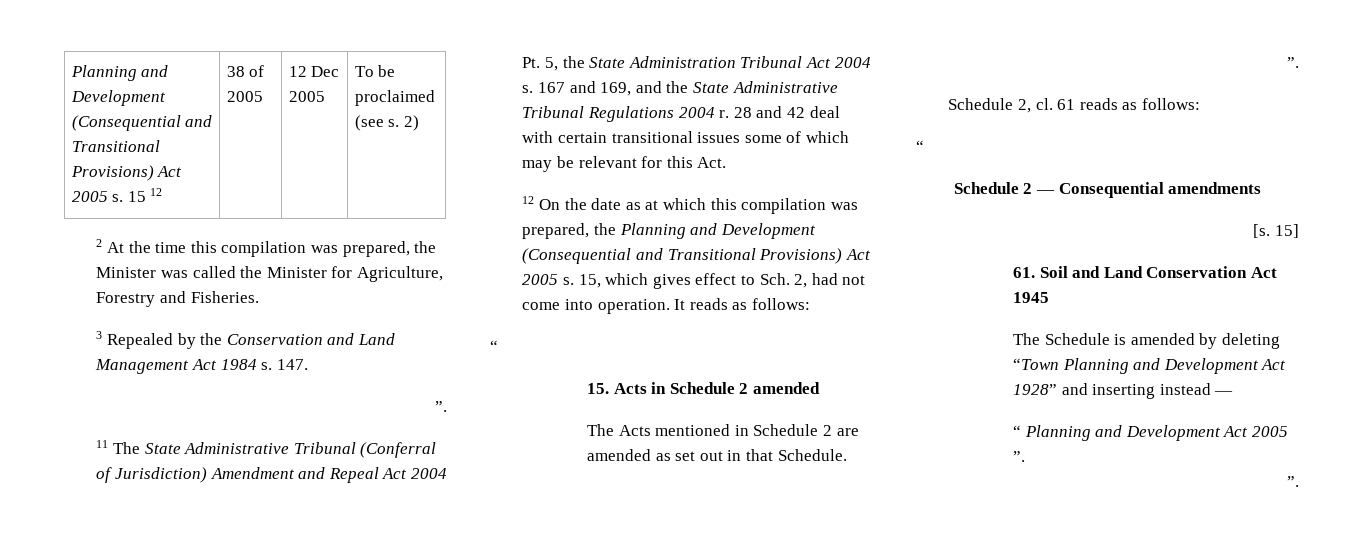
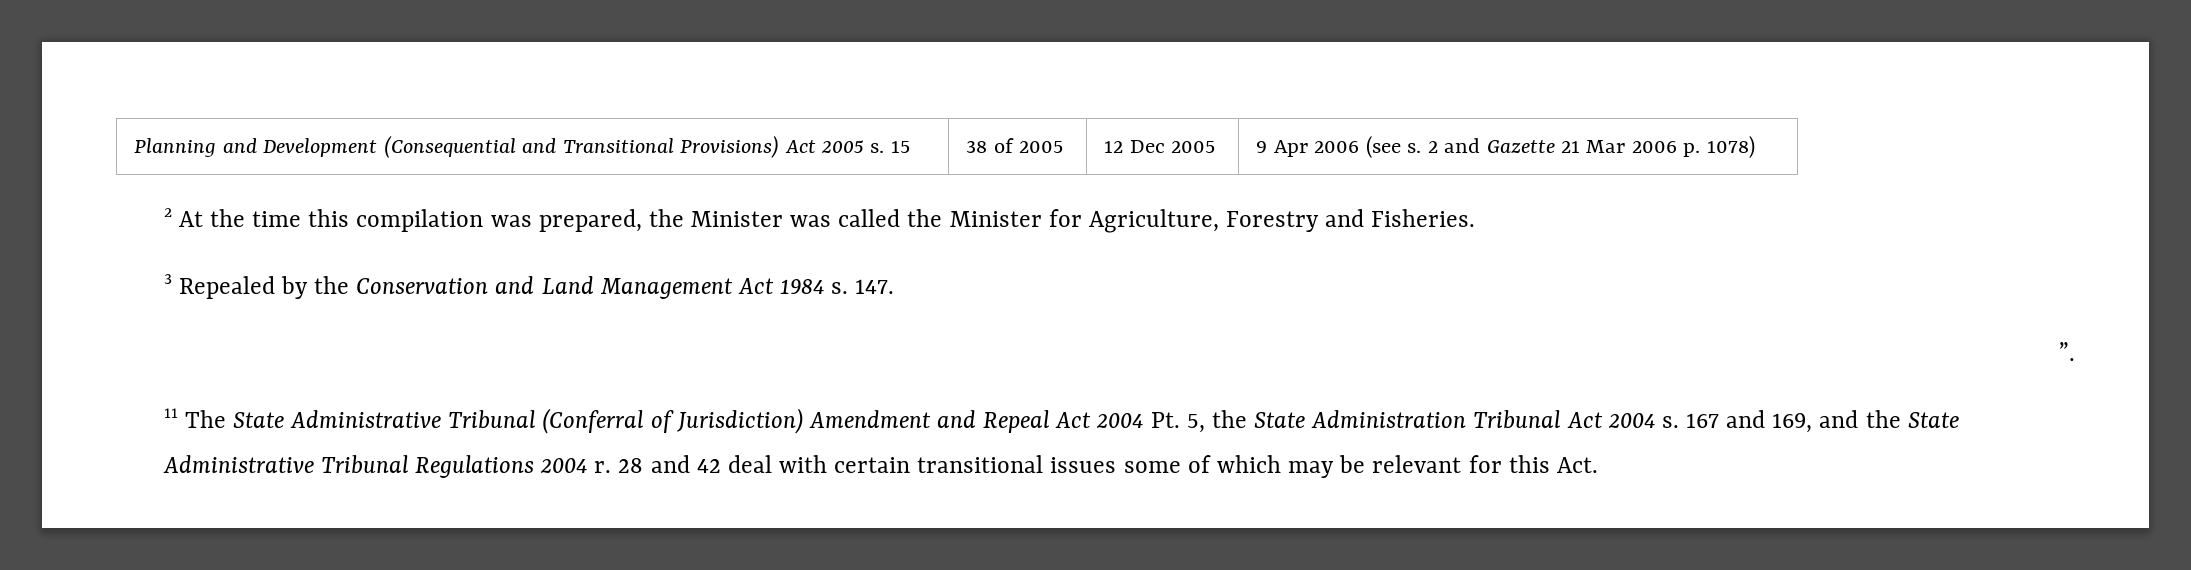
[150,188,163,196] 12 -> (910, 147) none
[354,65,396,77] [354,90,435,106] [354,115,419,131] To be proclaimed (see s. 2) -> [1256,136,1755,158] 9 Apr 2006 (see s. 2 and Gazette 21 Mar 2006 p. 1078)
[522,196,858,214] [522,223,816,239] [522,248,871,264] [522,273,866,289] [522,298,810,314] [490,340,498,352] [587,382,821,394] [587,424,859,436] [587,449,847,461] [1287,57,1299,68] [948,98,1200,113] [916,140,924,152] [953,182,1262,198] [1253,224,1299,238] [1013,266,1278,278] [1013,292,1050,303] [1013,333,1281,349] [1013,358,1287,374] [1013,383,1234,399] [1013,425,1289,441] [1013,451,1026,462] [1287,476,1299,487] // 12 On the date as at which this compilation was prepared, the Planning and Development (Consequential and Transitional Provisions) Act 2005 s. 15, which gives effect to Sch. 2, had not come into operation. It reads as follows: // “ // 15. Acts in Schedule 2 amended // The Acts mentioned in Schedule 2 are amended as set out in that Schedule. // ”. // Schedule 2, cl. 61 reads as follows: // “ // Schedule 2 — Consequential amendments // [s. 15] // 61. Soil and Land Conservation Act 1945 // The Schedule is amended by deleting “Town Planning and Development Act 1928” and inserting instead — // “ Planning and Development Act 2005 ”. // ”. -> (1598, 465) none

